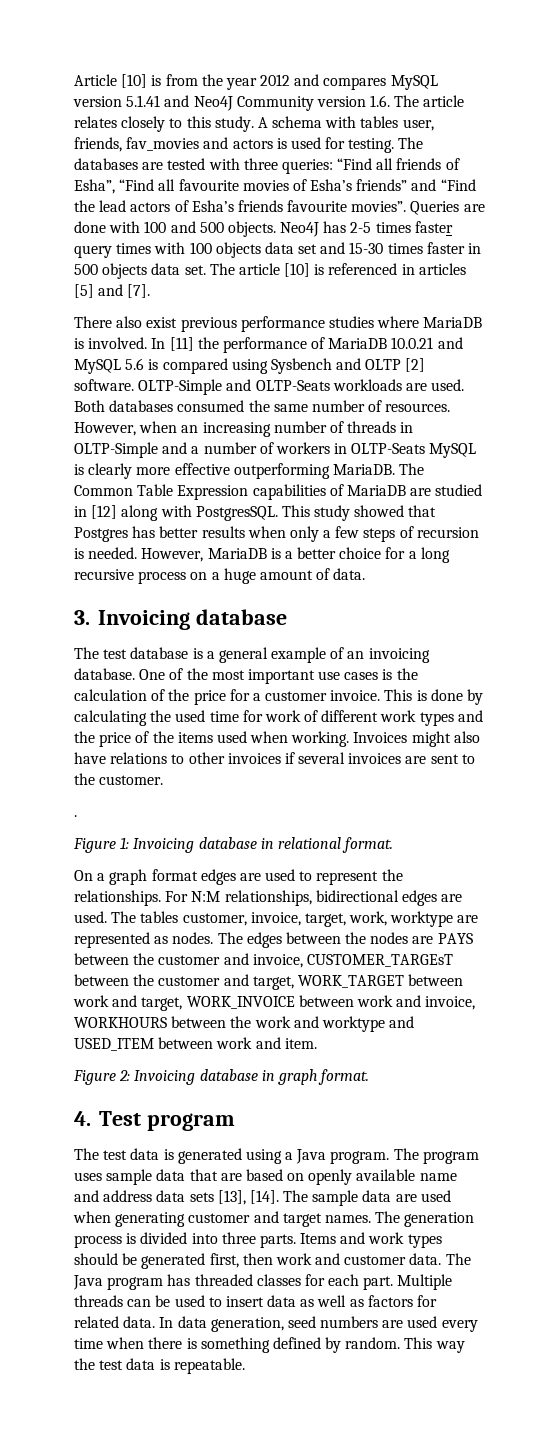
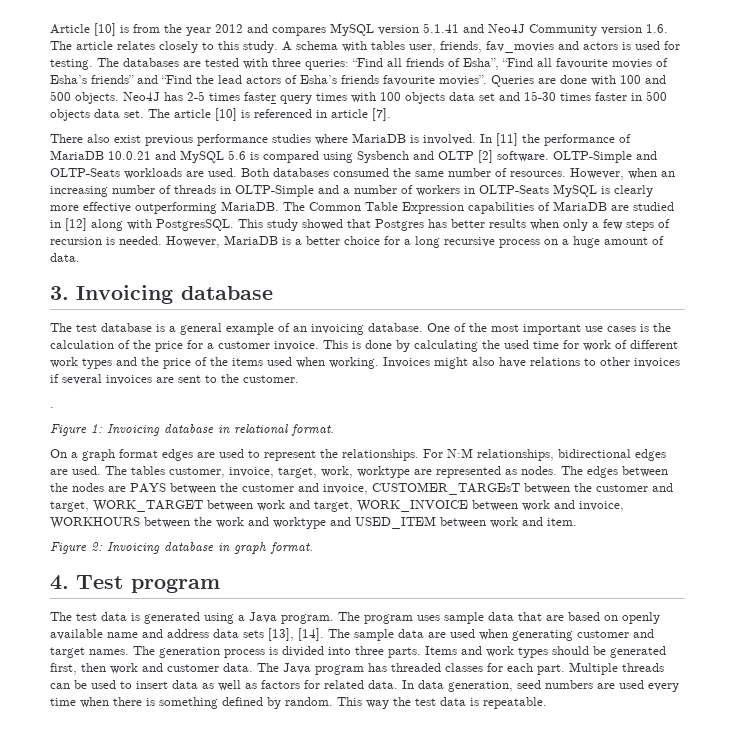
[418,263,466,275] [74,284,124,298] articles [5] and -> [331,109,368,118] article

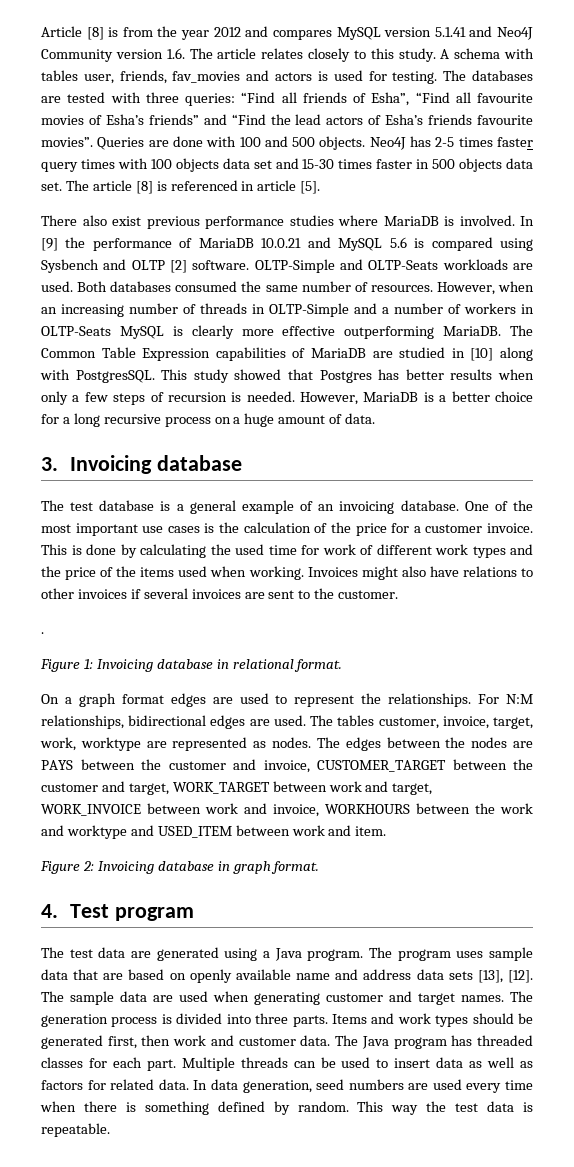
[94,23,116,36] [10] -> [86,27,104,40] [8]
[215,108,237,121] [10] -> [135,181,153,194] [8]
[372,108,391,121] [7]. -> [300,181,321,194] [5].
[496,133,518,146] [11] -> [41,238,58,251] [9]
[65,218,87,231] [12] -> [470,348,494,361] [10]
[372,482,520,495] CUSTOMER_TARGEsT -> [317,760,446,772] CUSTOMER_TARGET
[131,613,140,621] is -> [131,951,151,958] are
[298,628,324,641] [14]. -> [507,970,533,983] [12].

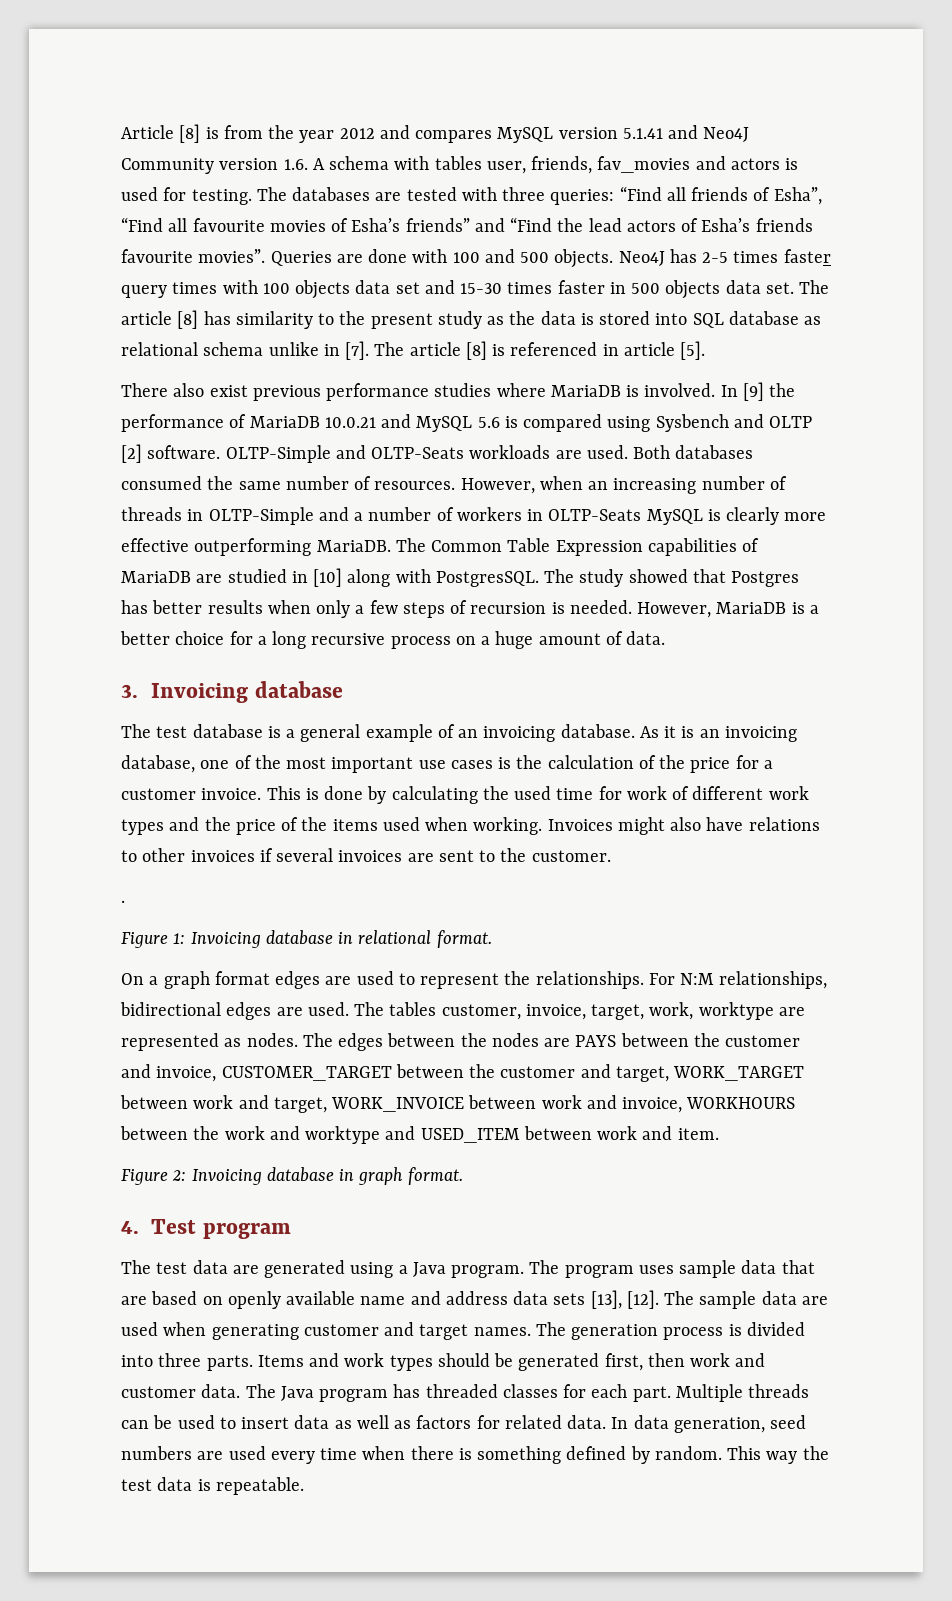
[189,48,436,62] The article relates closely to this study. -> (308, 164) none
(153, 187) none -> [203,311,822,329] [121,341,487,360] has similarity to the present study as the data is stored into SQL database as relational schema unlike in [7]. The article [8]
[161,369,188,380] This -> [544,569,575,583] The
[464,501,489,511] One -> [639,726,797,742] [121,755,230,773] As it is an invoicing database, one

